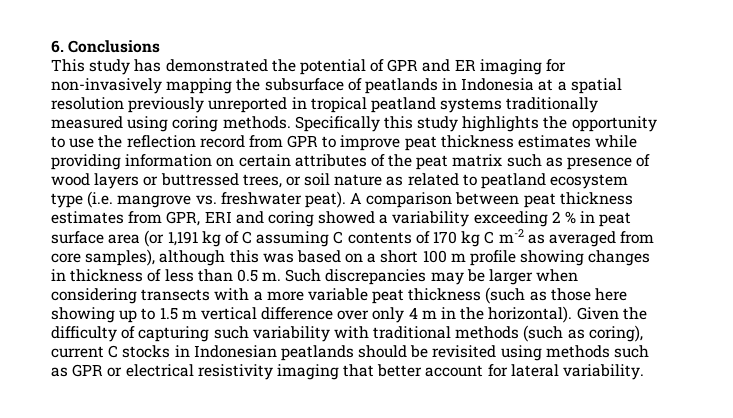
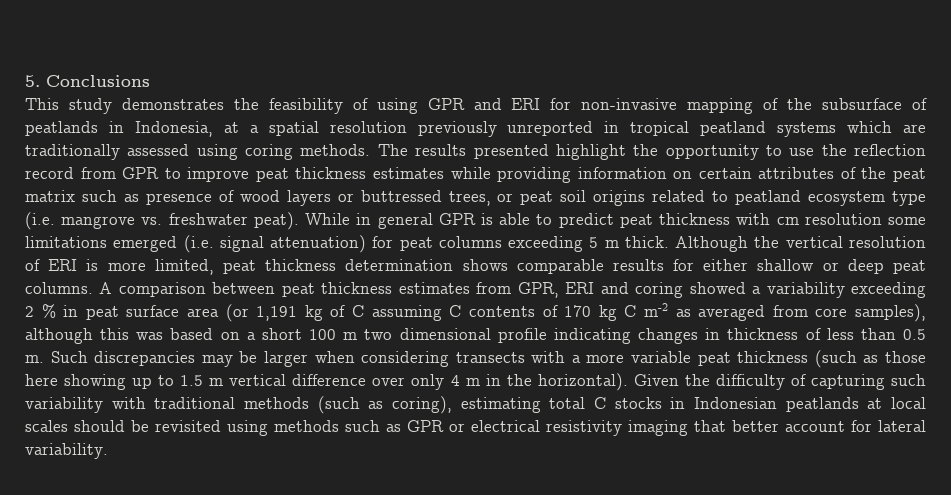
[51,40,64,53] 6. -> [25,75,40,87] 5.
[134,59,567,75] [51,78,233,94] has demonstrated the potential of GPR and ER imaging for non-invasively mapping -> [121,98,779,114] demonstrates the feasibility of using GPR and ERI for non-invasive mapping of
[461,78,535,91] Indonesia -> [134,121,213,137] Indonesia,
[506,97,599,113] [51,116,540,132] traditionally measured using coring methods. Specifically this study highlights -> [847,121,927,133] [25,144,626,160] which are traditionally assessed using coring methods. The results presented highlight
[304,173,404,186] soil nature as -> [520,190,646,206] peat soil origins
(346, 199) none -> [305,213,926,229] [25,235,926,253] [25,259,926,275] [25,282,93,294] While in general GPR is able to predict peat thickness with cm resolution some limitations emerged (i.e. signal attenuation) for peat columns exceeding 5 m thick. Although the vertical resolution of ERI is more limited, peat thickness determination shows comparable results for either shallow or deep peat columns.
[470,250,585,266] profile showing -> [364,328,631,344] two dimensional profile indicating
[51,346,104,358] current -> [460,397,586,413] estimating total
(354, 353) none -> [867,397,926,409] [25,420,68,432] at local scales

